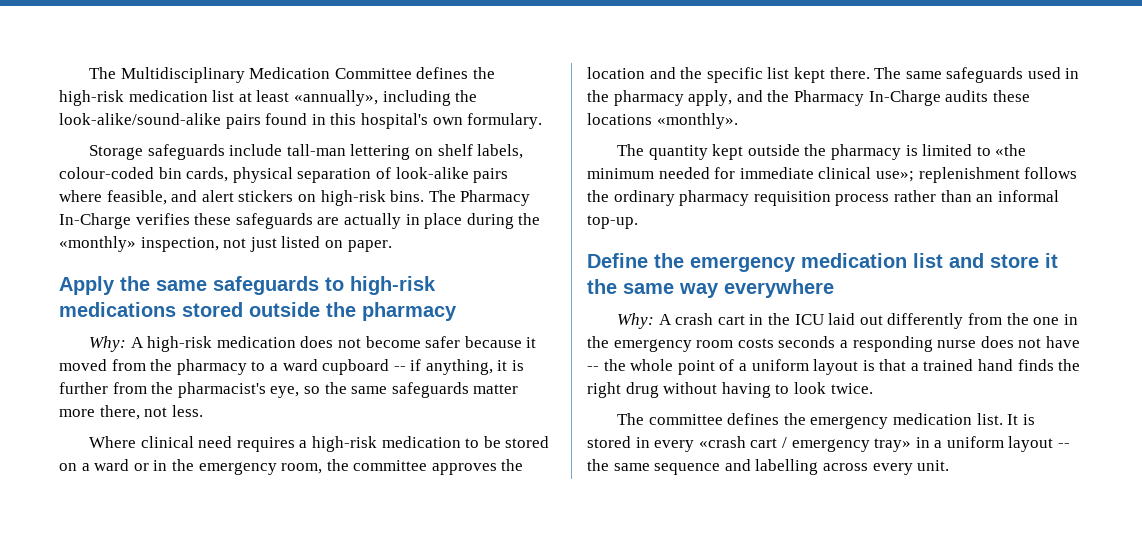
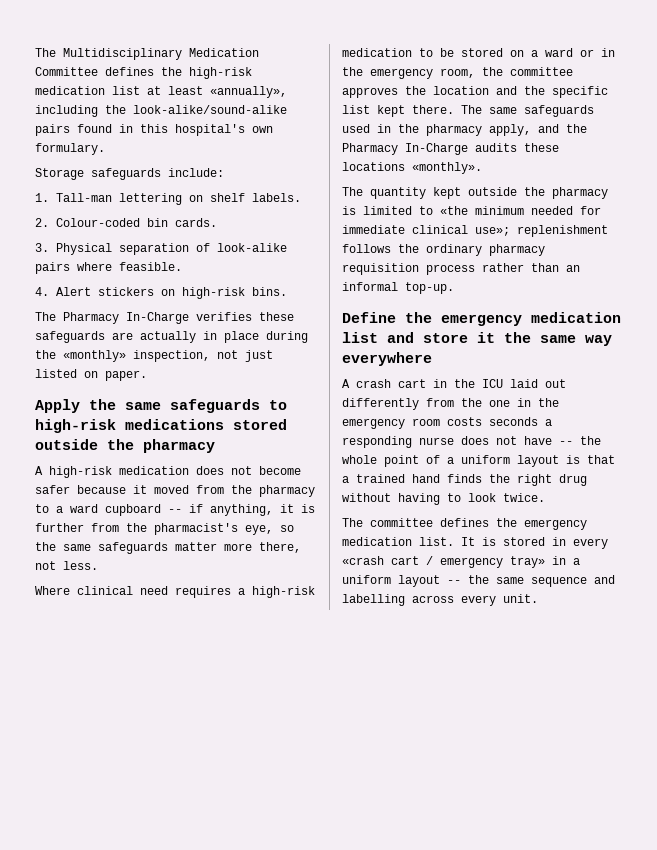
[229,144,524,160] [59,167,293,183] include tall-man lettering on shelf labels, colour-coded bin cards, physical -> [168,168,224,177] [35,193,301,205] [35,218,217,227] [35,243,112,255] include: // 1. Tall-man lettering on shelf labels. // 2. Colour-coded bin cards. // 3. Physical
[106,190,234,205] feasible, and alert -> [119,262,182,271] [35,287,91,296] feasible. // 4. Alert
(425, 196) none -> (287, 291) //
[89,336,127,352] Why: -> (215, 446) none
[617,313,655,329] Why: -> (432, 359) none

